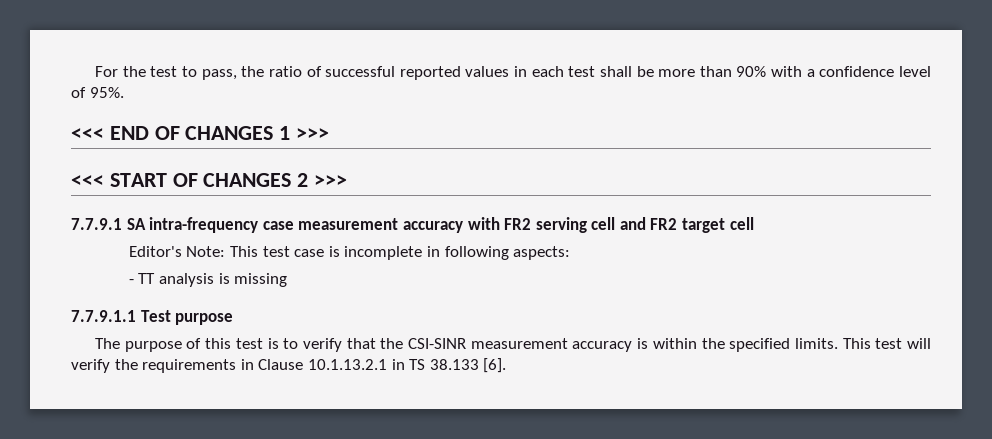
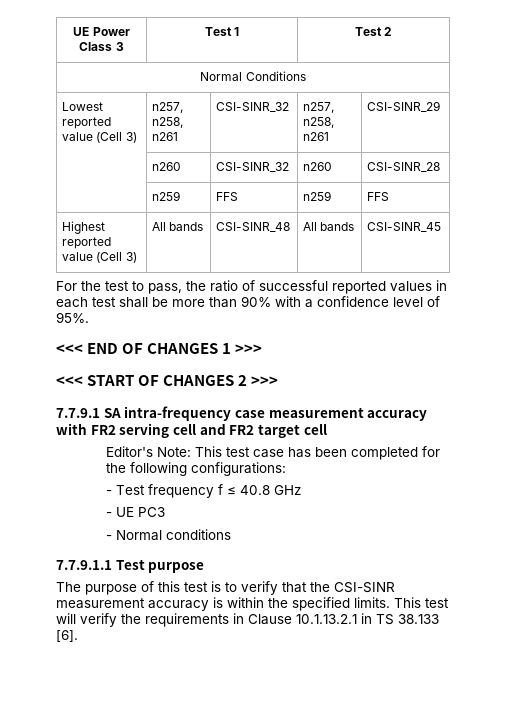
(95, 71) none -> [73,27,130,36] [79,42,124,51] [204,27,240,36] [354,27,393,36] [200,71,306,81] [62,102,104,111] [62,117,112,129] [62,132,137,143] [152,102,184,113] [152,117,184,128] [152,132,179,141] [216,102,290,112] [303,102,335,113] [303,117,335,128] [303,132,330,141] [367,101,441,112] [152,162,182,171] [216,162,290,172] [303,162,333,171] [367,162,441,172] [152,191,181,201] [216,192,239,201] [303,191,332,201] [367,192,390,201] [62,221,106,234] [62,237,112,249] [62,252,137,263] [152,222,204,231] [216,222,291,232] [303,222,355,231] [367,222,442,232] UE Power Class 3 | Test 1 | Test 2 // Normal Conditions // Lowest reported value (Cell 3) | n257, n258, n261 | CSI-SINR_32 | n257, n258, n261 | CSI-SINR_29 // | n260 | CSI-SINR_32 | n260 | CSI-SINR_28 // | n259 | FFS | n259 | FFS // Highest reported value (Cell 3) | All bands | CSI-SINR_48 | All bands | CSI-SINR_45 //
[328,246,571,260] [128,273,288,287] is incomplete in following aspects: // - TT analysis is missing -> [287,446,440,460] [105,462,286,476] [105,484,301,498] [105,507,165,517] [105,529,231,541] has been completed for the following configurations: // - Test frequency f ≤ 40.8 GHz // - UE PC3 // - Normal conditions

